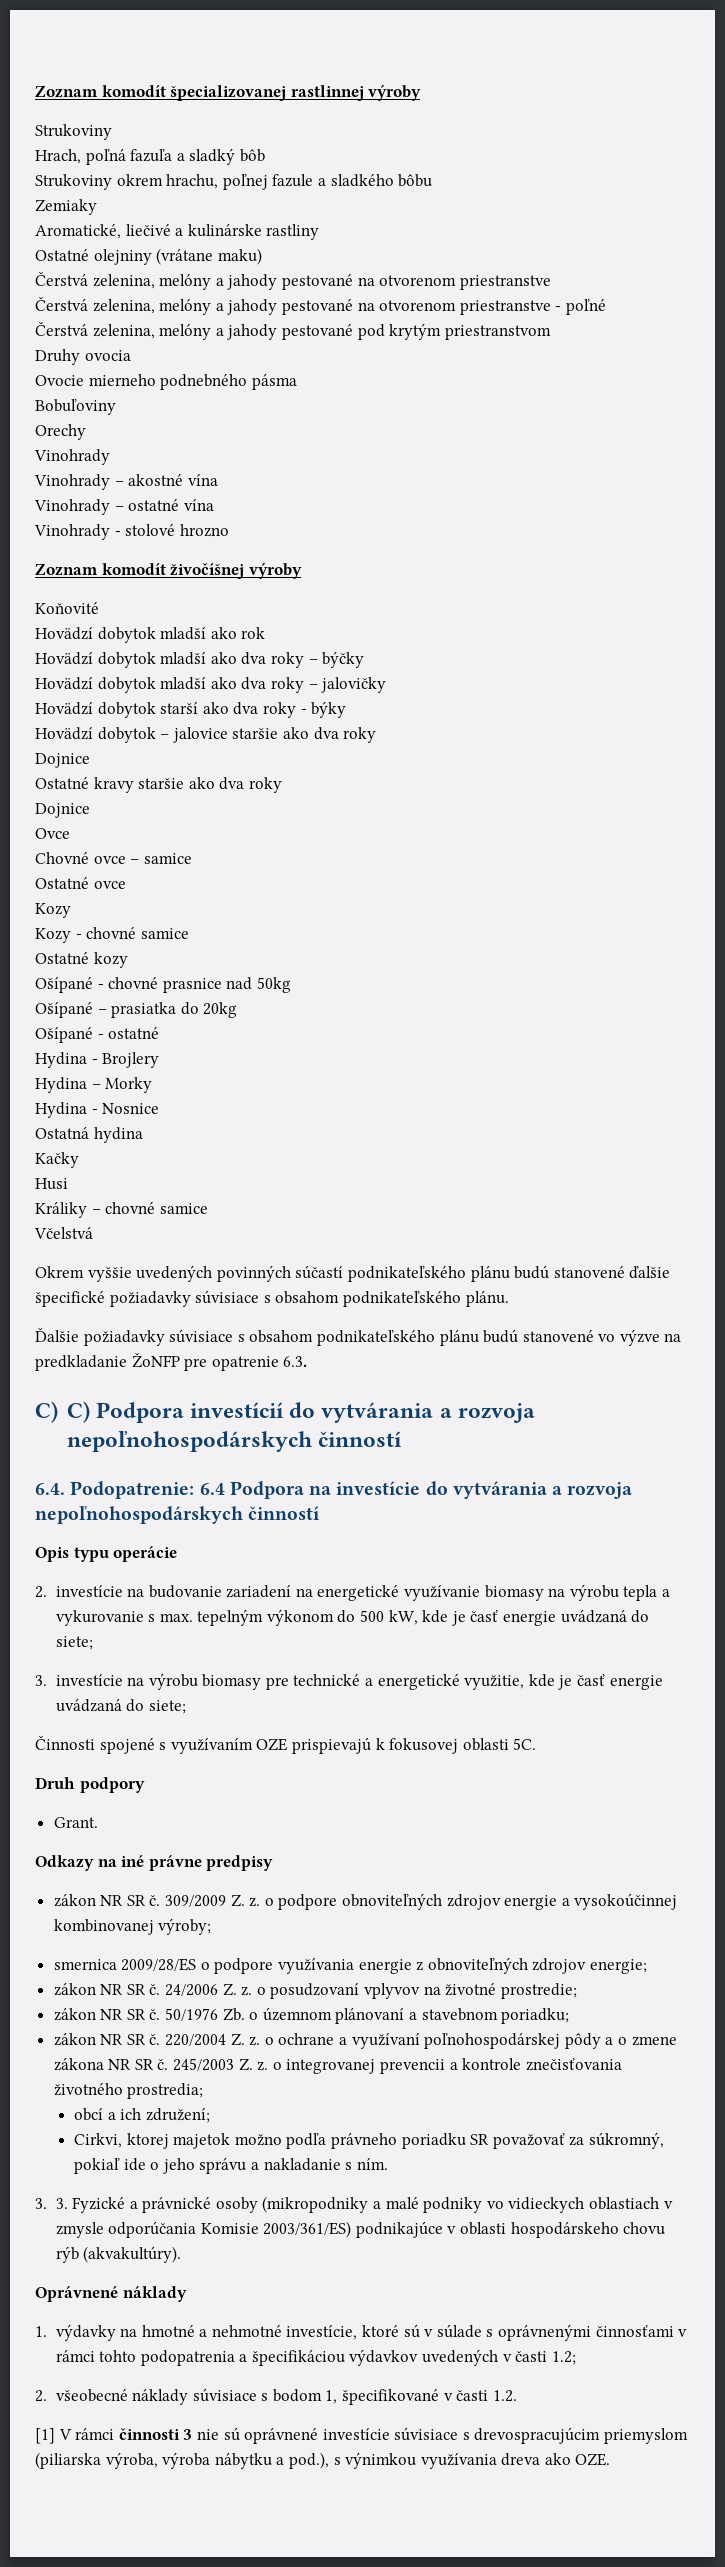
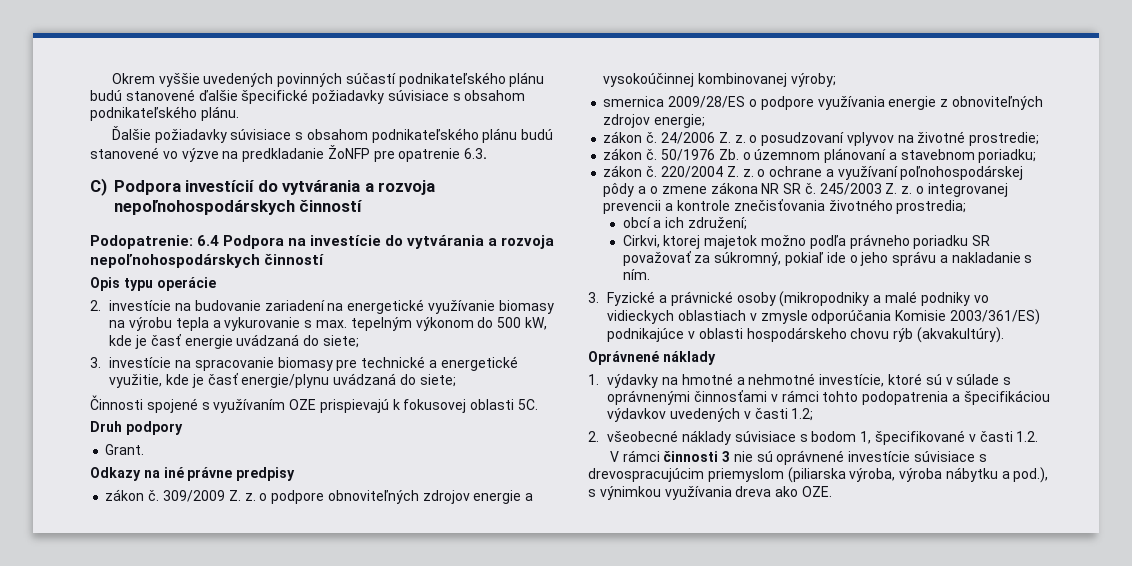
[35,84,422,101] [35,124,112,140] [35,148,265,165] [35,174,433,190] [35,199,97,215] [35,224,320,240] [35,248,262,265] [35,272,551,290] [35,297,606,315] [35,322,551,340] [35,349,131,365] [35,374,297,390] [35,399,116,415] [35,424,86,440] [34,449,110,465] [34,474,218,490] [34,499,214,515] [34,524,229,540] [35,562,302,579] [35,602,99,614] [35,627,266,643] [35,651,365,668] [35,677,387,693] [35,701,347,718] [35,727,377,743] [35,753,90,768] [35,777,282,793] [35,803,90,818] [35,828,70,839] [35,852,192,864] [35,877,126,889] [35,903,71,918] [35,927,189,943] [35,952,128,968] [35,977,291,993] [35,1002,238,1018] [35,1027,160,1043] [35,1052,160,1068] [35,1077,153,1093] [35,1102,160,1118] [35,1127,143,1143] [35,1152,79,1168] [35,1178,68,1190] [35,1202,208,1218] [34,1227,93,1239] Zoznam komodít špecializovanej rastlinnej výroby // Strukoviny // Hrach, poľná fazuľa a sladký bôb // Strukoviny okrem hrachu, poľnej fazule a sladkého bôbu // Zemiaky // Aromatické, liečivé a kulinárske rastliny // Ostatné olejniny (vrátane maku) // Čerstvá zelenina, melóny a jahody pestované na otvorenom priestranstve // Čerstvá zelenina, melóny a jahody pestované na otvorenom priestranstve - poľné // Čerstvá zelenina, melóny a jahody pestované pod krytým priestranstvom // Druhy ovocia // Ovocie mierneho podnebného pásma // Bobuľoviny // Orechy // Vinohrady // Vinohrady – akostné vína // Vinohrady – ostatné vína // Vinohrady - stolové hrozno // Zoznam komodít živočíšnej výroby // Koňovité // Hovädzí dobytok mladší ako rok // Hovädzí dobytok mladší ako dva roky – býčky // Hovädzí dobytok mladší ako dva roky – jalovičky // Hovädzí dobytok starší ako dva roky - býky // Hovädzí dobytok – jalovice staršie ako dva roky // Dojnice // Ostatné kravy staršie ako dva roky // Dojnice // Ovce // Chovné ovce – samice // Ostatné ovce // Kozy // Kozy - chovné samice // Ostatné kozy // Ošípané - chovné prasnice nad 50kg // Ošípané – prasiatka do 20kg // Ošípané - ostatné // Hydina - Brojlery // Hydina – Morky // Hydina - Nosnice // Ostatná hydina // Kačky // Husi // Králiky – chovné samice // Včelstvá // -> (111, 78) none
[66,1401,90,1423] C) -> (107, 187) none
[35,1483,65,1495] 6.4. -> (364, 205) none
[148,1673,198,1690] výrobu -> [194,357,274,371] spracovanie
[609,1675,663,1690] energie -> [241,374,330,388] energie/plynu
[100,1895,146,1906] NR SR -> (145, 495) none
[100,1984,146,1995] NR SR -> (643, 137) none
[100,2009,146,2020] NR SR -> (643, 154) none
[100,2034,146,2045] NR SR -> (643, 171) none
[55,2198,68,2209] 3. -> (599, 297) none
[35,2428,55,2444] [1] -> (1039, 436) none

